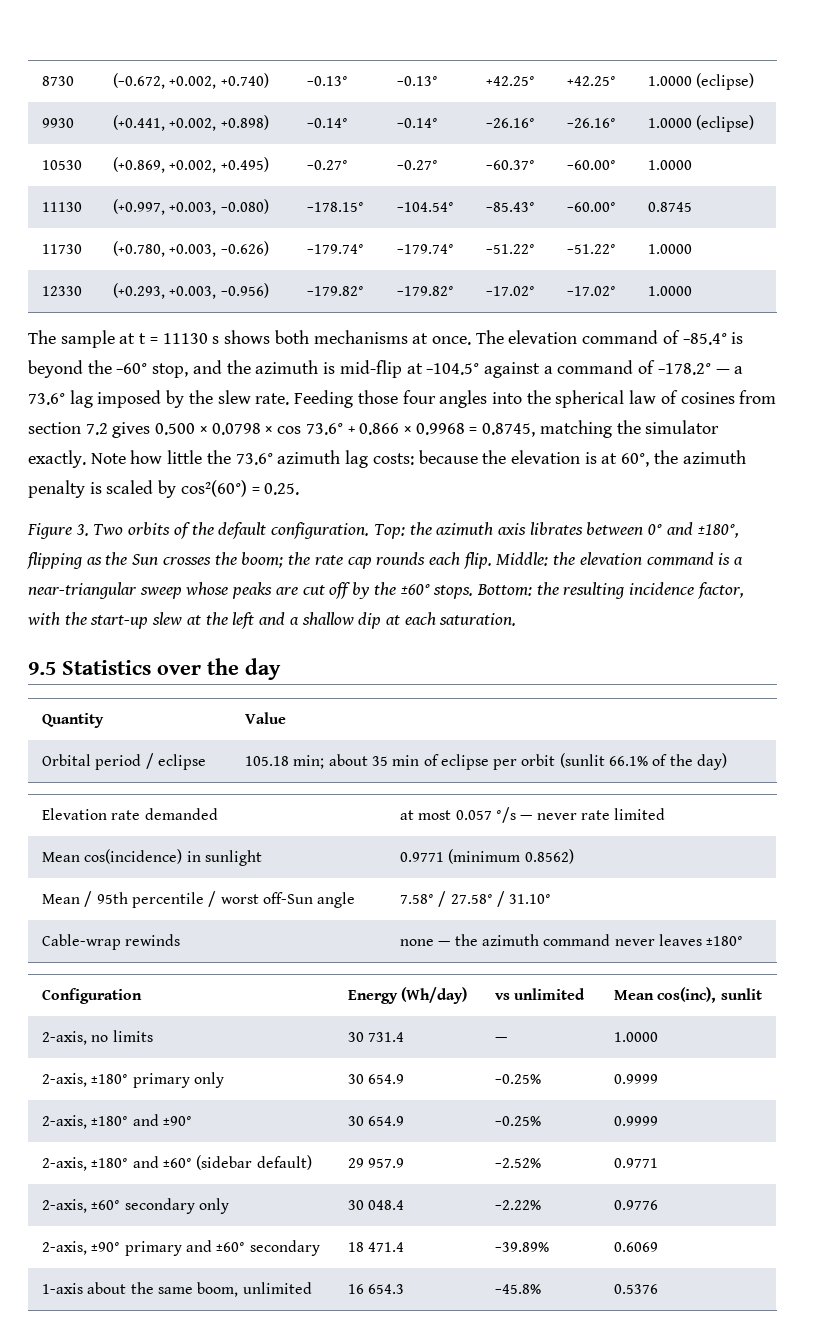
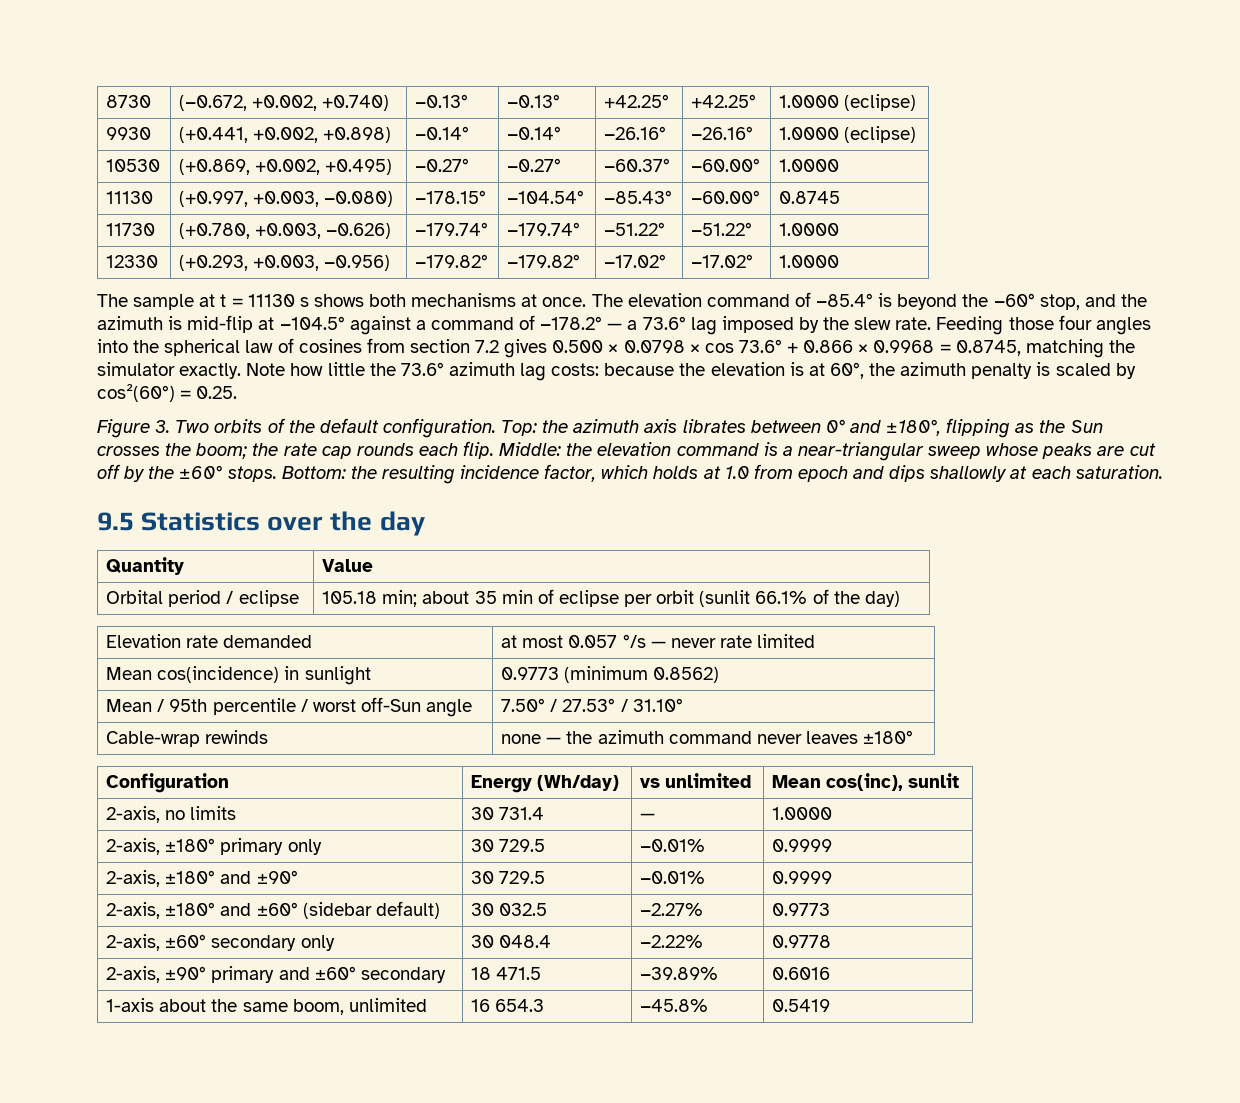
[27,612,382,629] with the start-up slew at the left and a shallow dip -> [601,464,1008,482] which holds at 1.0 from epoch and dips shallowly
[399,852,444,862] 0.9771 -> [501,667,560,680] 0.9773
[399,891,493,907] 7.58° / 27.58° -> [501,698,616,712] 7.50° / 27.53°
[368,1074,405,1084] [494,1074,541,1084] 654.9 | −0.25% -> [499,839,546,852] [640,839,706,852] 729.5 | −0.01%
[368,1116,405,1126] [494,1116,541,1126] 654.9 | −0.25% -> [499,871,546,884] [640,871,706,884] 729.5 | −0.01%
[347,1158,405,1168] [494,1158,541,1168] [613,1158,658,1168] 29 957.9 | −2.52% | 0.9771 -> [471,903,548,916] [640,903,704,916] [772,903,831,916] 30 032.5 | −2.27% | 0.9773
[613,1200,658,1210] 0.9776 -> [772,935,832,948] 0.9778
[368,1242,405,1252] 471.4 -> [496,967,542,980] 471.5
[613,1242,658,1252] 0.6069 -> [772,967,831,980] 0.6016
[613,1284,658,1294] 0.5376 -> [772,999,831,1012] 0.5419

